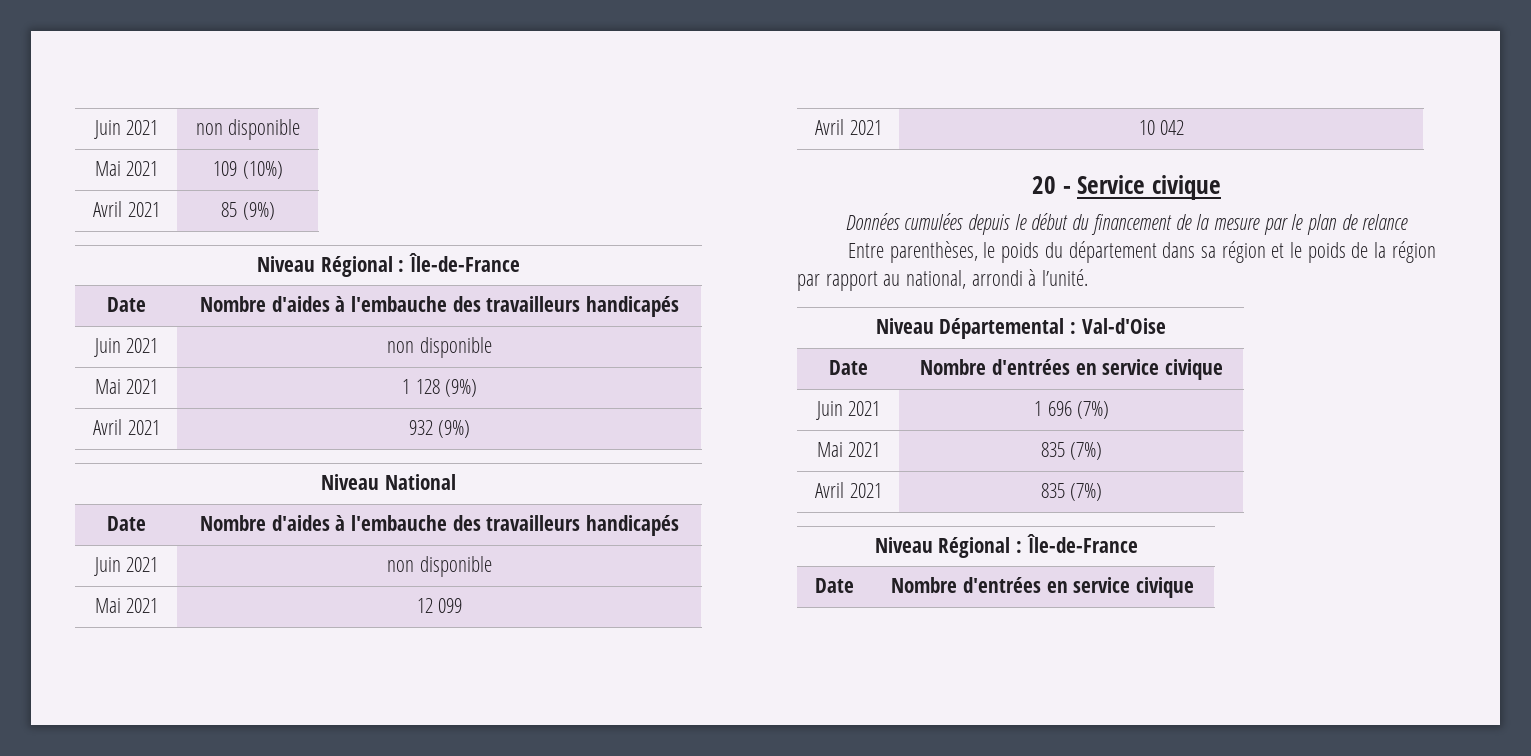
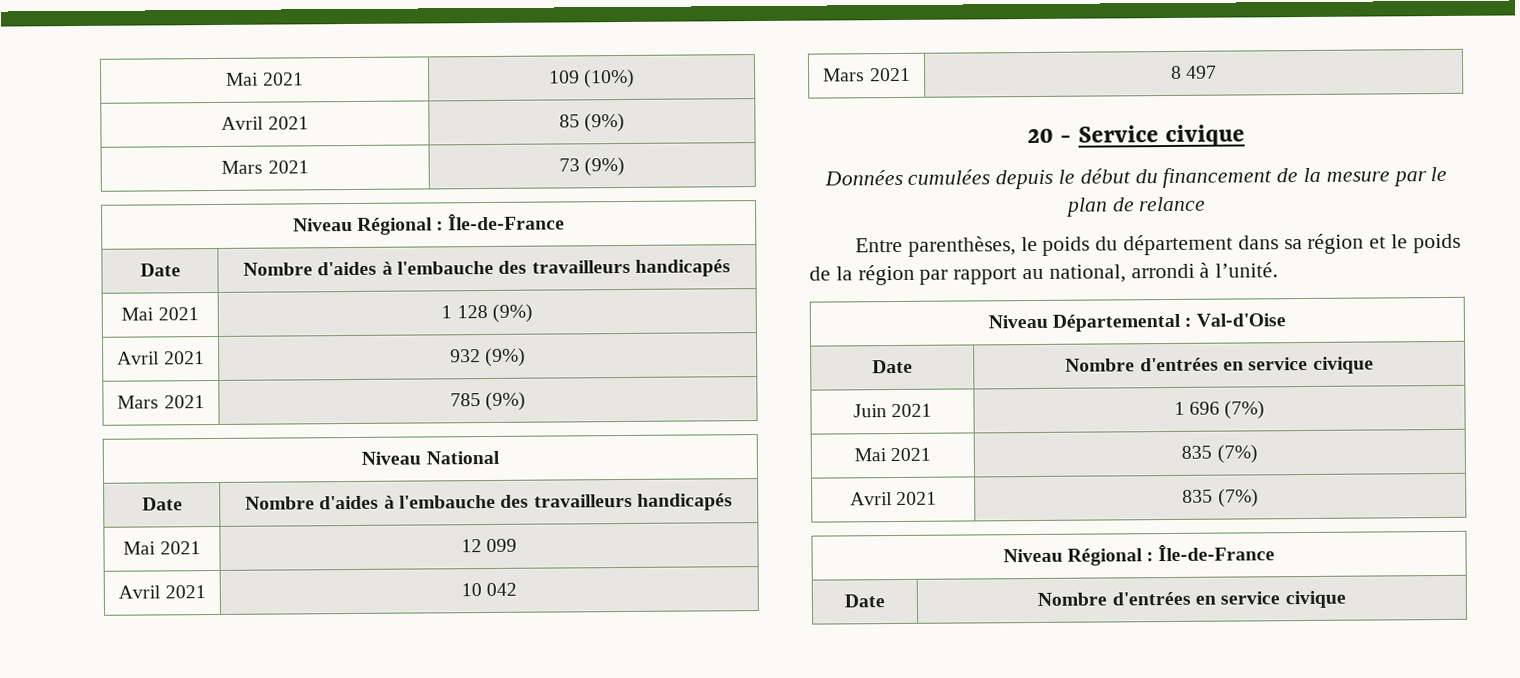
[93,120,159,139] [195,119,301,140] Juin 2021 | non disponible // -> (226, 79) none
(275, 211) none -> [221,160,309,174] [558,156,626,177] // Mars 2021 | 73 (9%)
[93,338,159,357] [387,337,492,358] // Juin 2021 | non disponible -> (731, 268) none
(471, 429) none -> [117,395,205,409] [449,391,527,412] // Mars 2021 | 785 (9%)
[93,557,159,576] [387,556,492,577] // Juin 2021 | non disponible -> (733, 502) none
(1185, 127) none -> [823,67,911,82] [1170,65,1218,79] // Mars 2021 | 8 497

